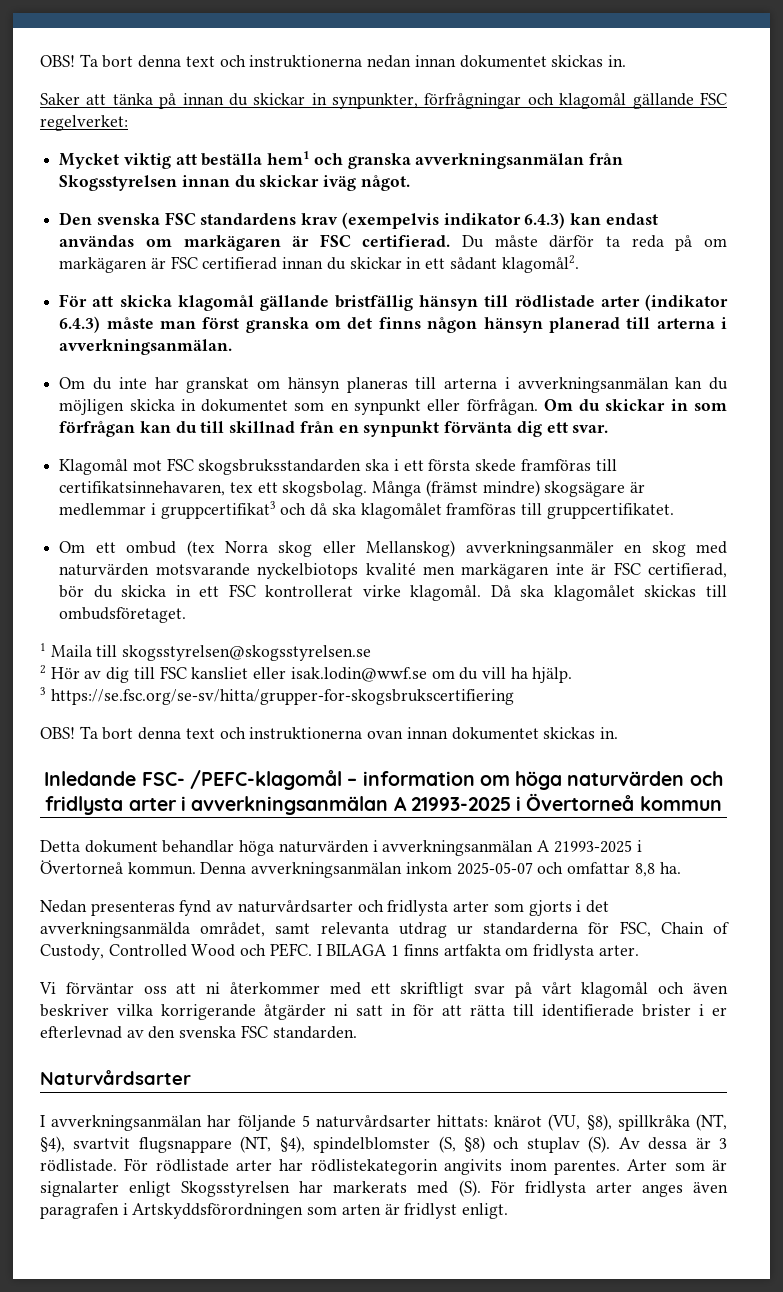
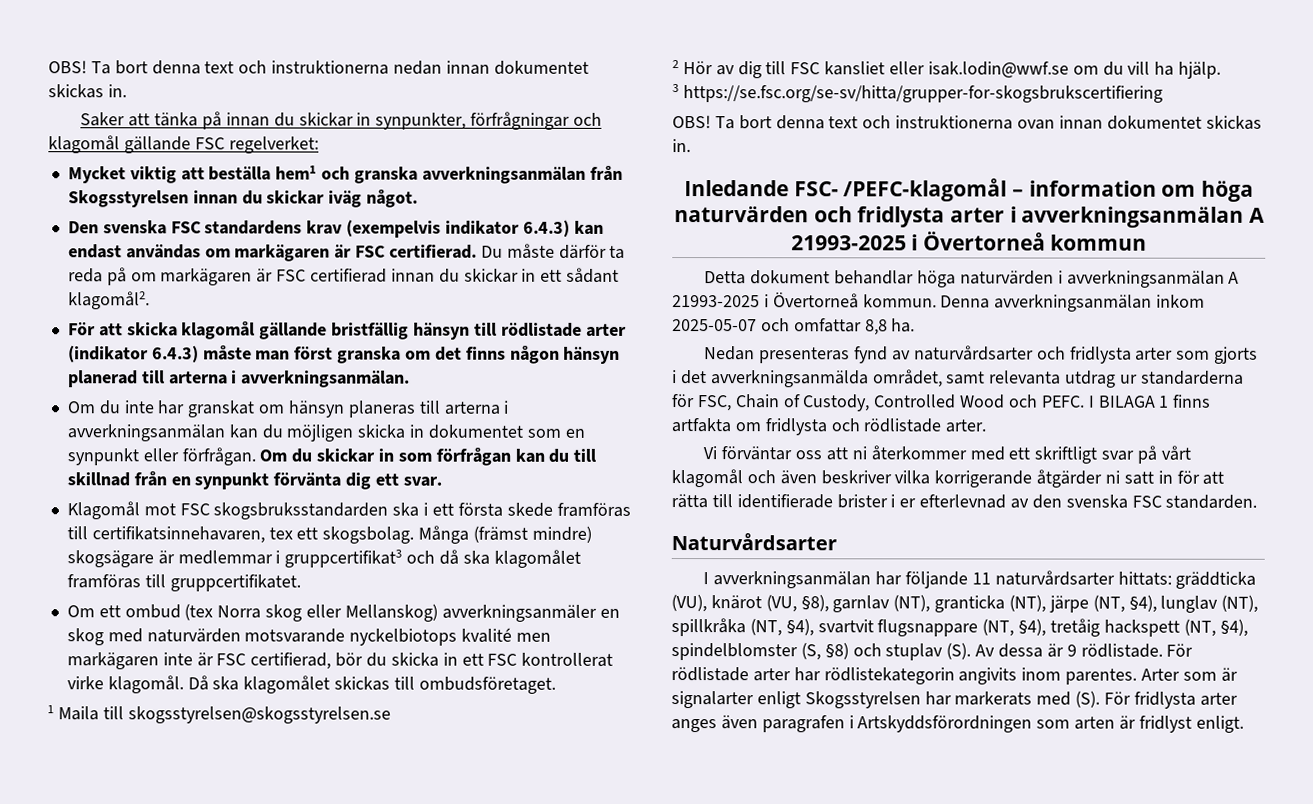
(594, 952) none -> [830,418,942,433] och rödlistade
[301,1115,310,1127] 5 -> [971,572,991,585] 11
(489, 1121) none -> [1175,571,1257,589] [671,594,707,613] gräddticka (VU),
(612, 1122) none -> [832,594,1259,613] garnlav (NT), granticka (NT), järpe (NT, §4), lunglav (NT),
(305, 1144) none -> [1050,618,1248,637] tretåig hackspett (NT, §4),
[719,1138,728,1149] 3 -> [1066,644,1077,657] 9

